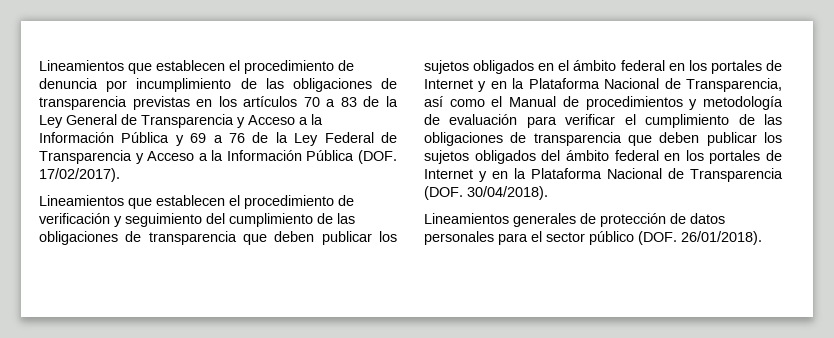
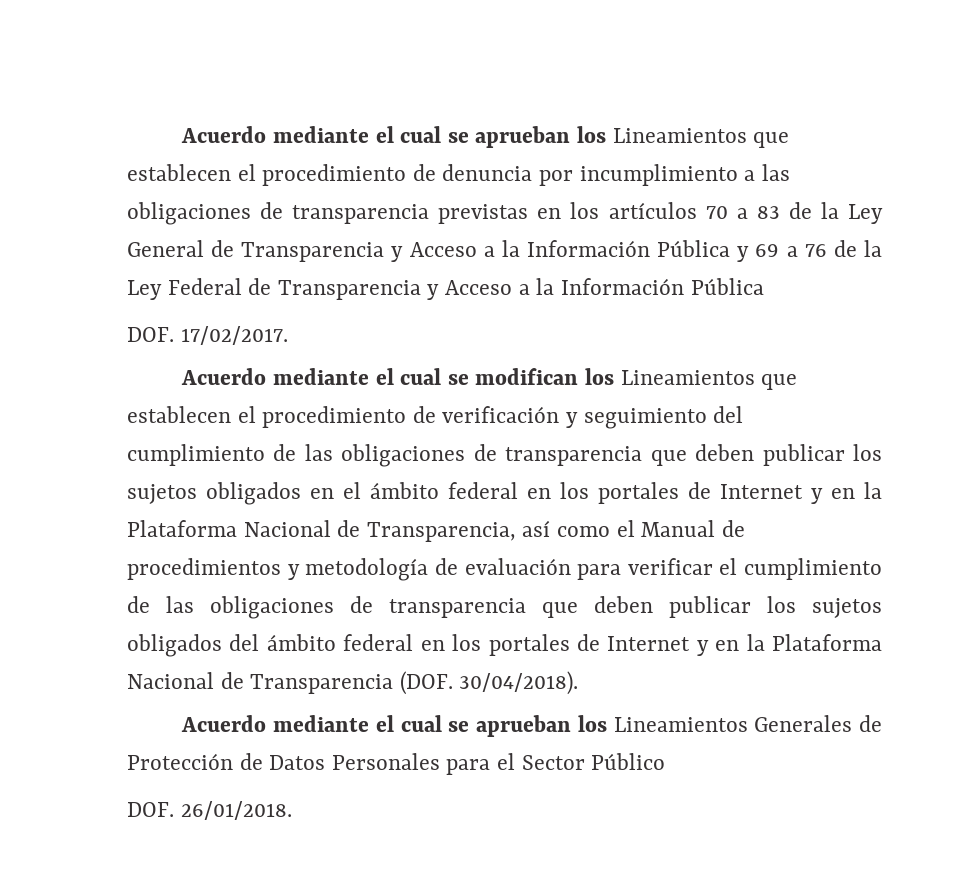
(39, 65) none -> [181,126,607,148] Acuerdo mediante el cual se aprueban los
[240,78,257,89] de -> [744,170,756,181] a
[358,150,397,164] [39,168,120,182] (DOF. 17/02/2017). // -> [127,326,288,345] [181,368,615,385] // DOF. 17/02/2017. // Acuerdo mediante el cual se modifican los
[424,213,725,227] [424,231,762,245] Lineamientos generales de protección de datos personales para el sector público (DOF. 26/01/2018). -> [181,715,882,737] [127,753,666,775] [127,801,292,820] Acuerdo mediante el cual se aprueban los Lineamientos Generales de Protección de Datos Personales para el Sector Público // DOF. 26/01/2018.

